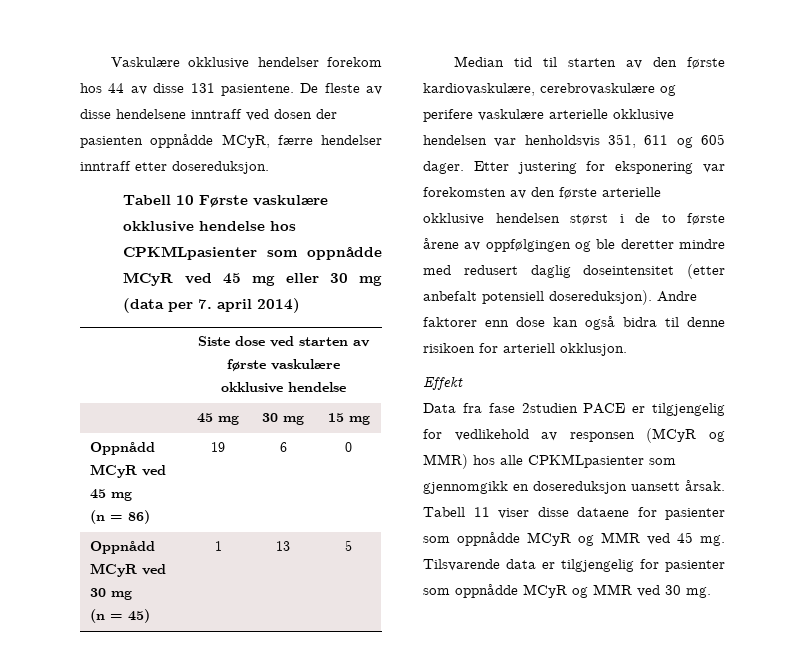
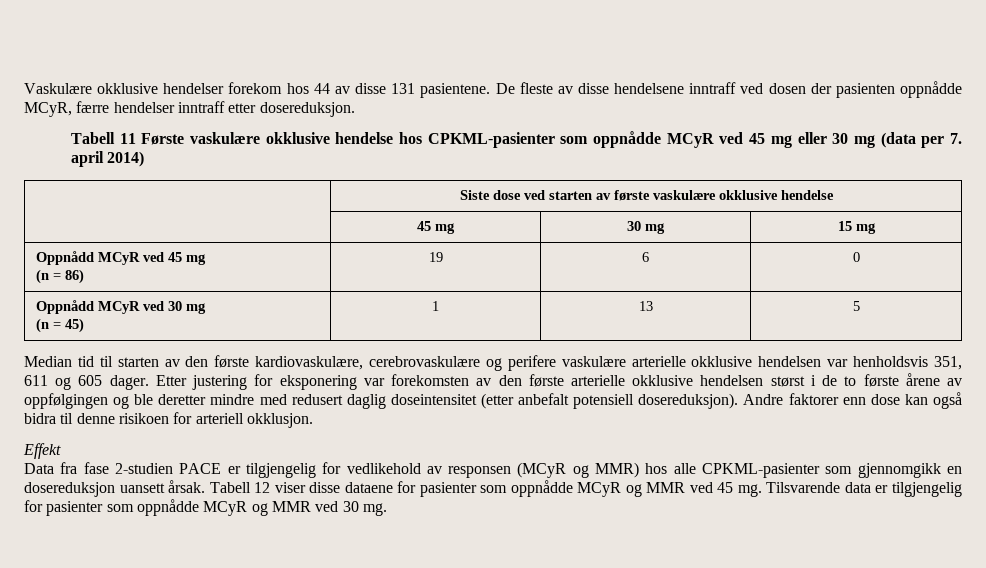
[176,195,195,205] 10 -> [119,133,136,144] 11
[123,246,258,260] CPKMLpasienter -> [427,132,555,148] CPKML-pasienter
[521,403,578,413] 2studien -> [114,463,173,474] 2-studien
[528,454,644,468] CPKMLpasienter -> [702,463,821,478] CPKML-pasienter
[473,507,490,517] 11 -> [254,482,271,493] 12

